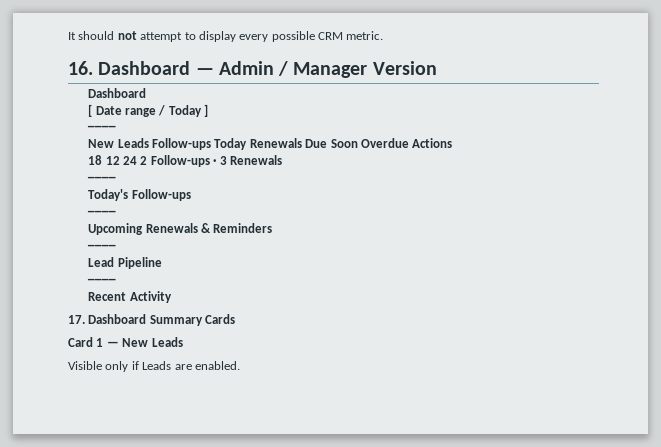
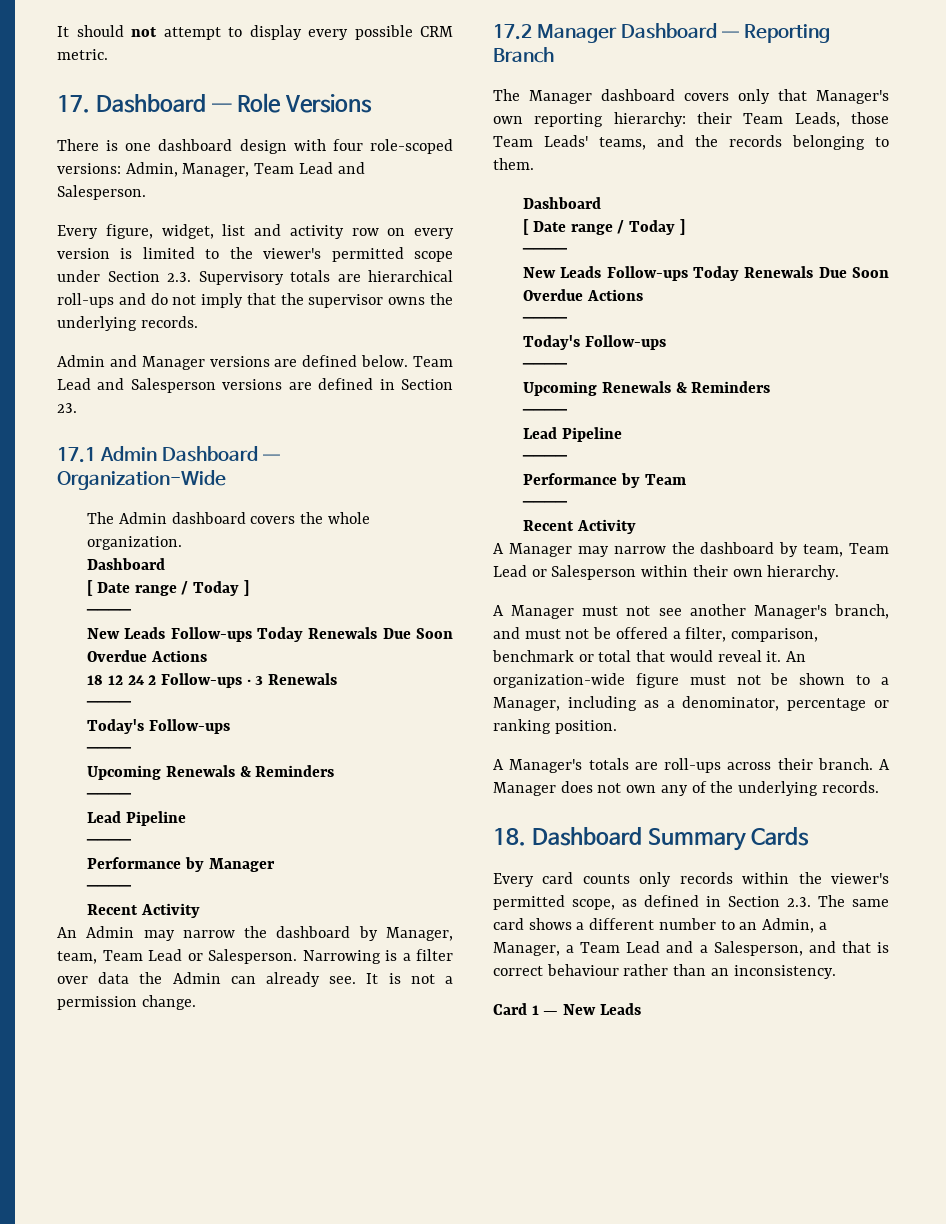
[68,61,437,78] 16. Dashboard — Admin / Manager Version -> [57,93,373,113] [57,139,454,154] [57,162,365,177] [57,185,146,200] [57,224,454,239] [57,247,454,262] [57,270,453,285] [57,293,453,308] [57,316,198,331] [57,355,453,370] [57,378,454,393] [57,403,77,413] [57,446,280,463] [57,470,226,490] [87,512,370,524] [87,536,183,550] 17. Dashboard — Role Versions // There is one dashboard design with four role-scoped versions: Admin, Manager, Team Lead and Salesperson. // Every figure, widget, list and activity row on every version is limited to the viewer's permitted scope under Section 2.3. Supervisory totals are hierarchical roll-ups and do not imply that the supervisor owns the underlying records. // Admin and Manager versions are defined below. Team Lead and Salesperson versions are defined in Section 23. // 17.1 Admin Dashboard — Organization-Wide // The Admin dashboard covers the whole organization.
[88,291,172,303] [68,314,236,326] Recent Activity // 17. Dashboard Summary Cards -> [87,857,275,872] [86,885,133,892] [87,903,200,918] [57,926,453,941] [57,949,453,964] [57,972,453,987] [57,995,196,1010] [493,23,830,43] [493,47,554,63] [493,89,889,104] [493,112,889,127] [493,135,889,150] [493,158,534,170] [523,197,602,209] [523,219,685,235] [522,248,569,255] [523,266,889,281] [523,289,643,301] [522,317,569,324] [523,335,666,350] [522,363,569,370] [523,381,771,396] [522,409,569,416] [523,427,622,442] [522,455,569,462] [523,473,686,488] [522,501,569,508] [523,519,636,534] [493,542,889,557] [493,565,840,580] [493,604,889,619] [493,627,819,642] [492,650,807,662] [493,673,889,688] [493,696,889,711] [493,719,617,734] [493,758,890,773] [493,781,879,796] [493,827,810,851] [493,872,889,887] [493,895,889,910] [493,918,827,933] [493,941,889,956] [493,964,836,979] Performance by Manager // ──── // Recent Activity // An Admin may narrow the dashboard by Manager, team, Team Lead or Salesperson. Narrowing is a filter over data the Admin can already see. It is not a permission change. // 17.2 Manager Dashboard — Reporting Branch // The Manager dashboard covers only that Manager's own reporting hierarchy: their Team Leads, those Team Leads' teams, and the records belonging to them. // Dashboard // [ Date range / Today ] // ──── // New Leads Follow-ups Today Renewals Due Soon Overdue Actions // ──── // Today's Follow-ups // ──── // Upcoming Renewals & Reminders // ──── // Lead Pipeline // ──── // Performance by Team // ──── // Recent Activity // A Manager may narrow the dashboard by team, Team Lead or Salesperson within their own hierarchy. // A Manager must not see another Manager's branch, and must not be offered a filter, comparison, benchmark or total that would reveal it. An organization-wide figure must not be shown to a Manager, including as a denominator, percentage or ranking position. // A Manager's totals are roll-ups across their branch. A Manager does not own any of the underlying records. // 18. Dashboard Summary Cards // Every card counts only records within the viewer's permitted scope, as defined in Section 2.3. The same card shows a different number to an Admin, a Manager, a Team Lead and a Salesperson, and that is correct behaviour rather than an inconsistency.
[68,361,240,372] // Visible only if Leads are enabled. -> (641, 1009) none

